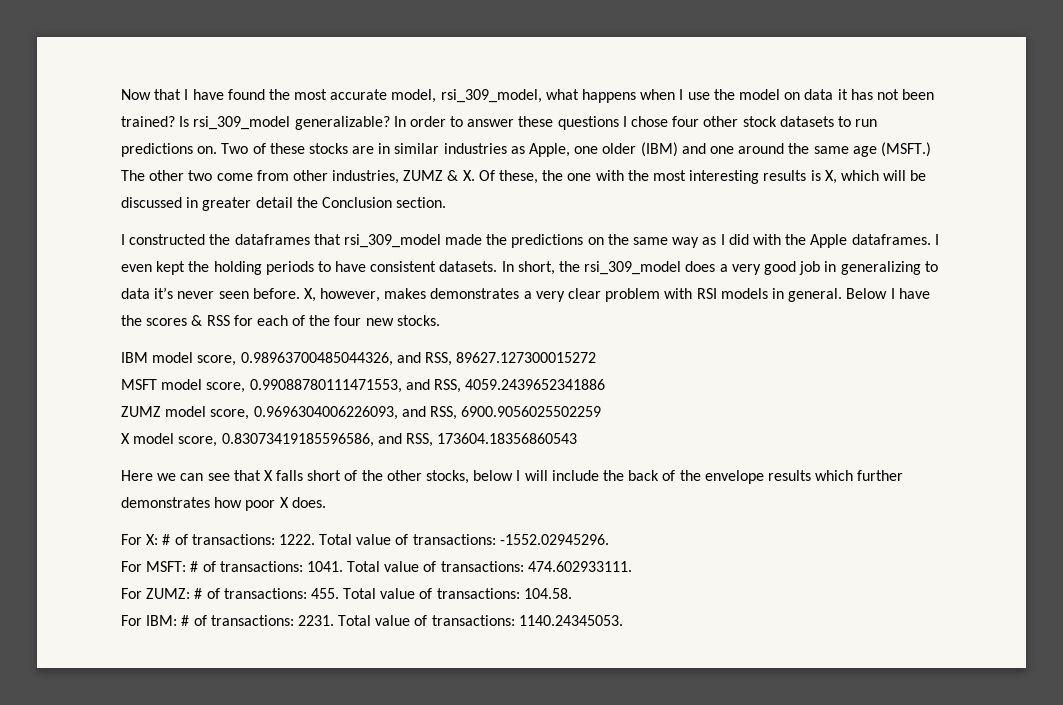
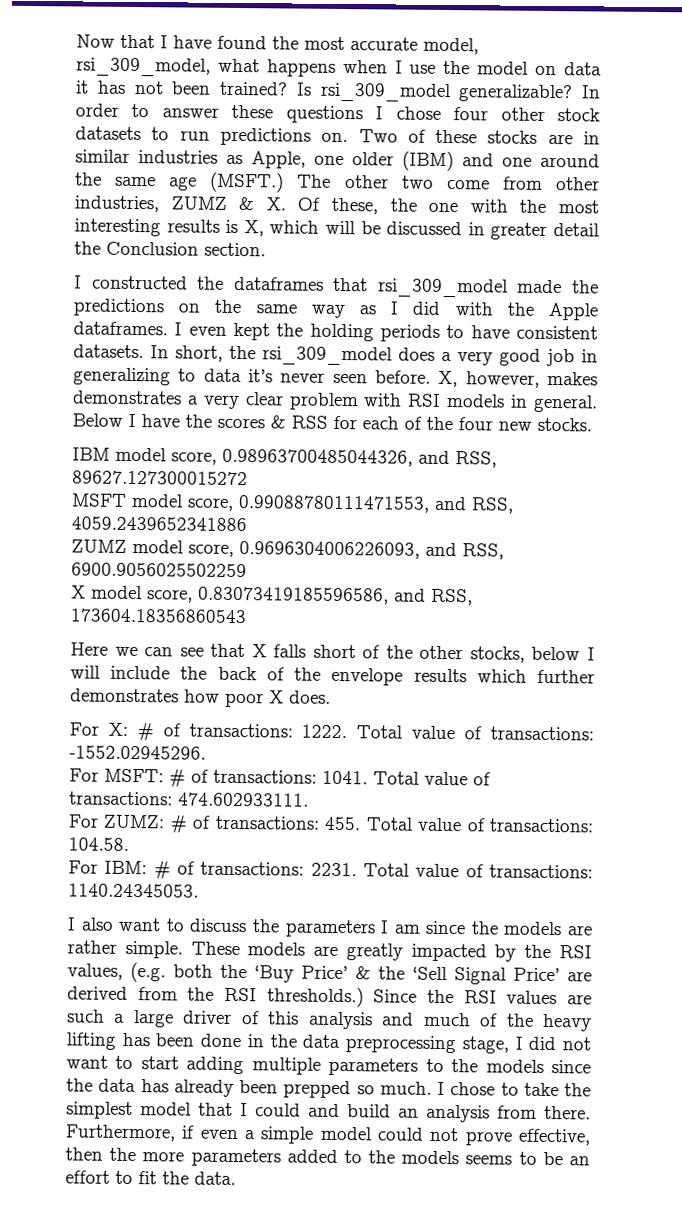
(623, 620) none -> [67,917,592,938] [67,940,592,962] [67,961,592,985] [67,986,592,1008] [67,1009,592,1032] [66,1032,592,1054] [66,1055,591,1076] [66,1078,591,1099] [66,1101,591,1123] [65,1124,591,1146] [65,1147,590,1167] [65,1170,236,1186] // I also want to discuss the parameters I am since the models are rather simple. These models are greatly impacted by the RSI values, (e.g. both the ‘Buy Price’ & the ‘Sell Signal Price’ are derived from the RSI thresholds.) Since the RSI values are such a large driver of this analysis and much of the heavy lifting has been done in the data preprocessing stage, I did not want to start adding multiple parameters to the models since the data has already been prepped so much. I chose to take the simplest model that I could and build an analysis from there. Furthermore, if even a simple model could not prove effective, then the more parameters added to the models seems to be an effort to fit the data.

